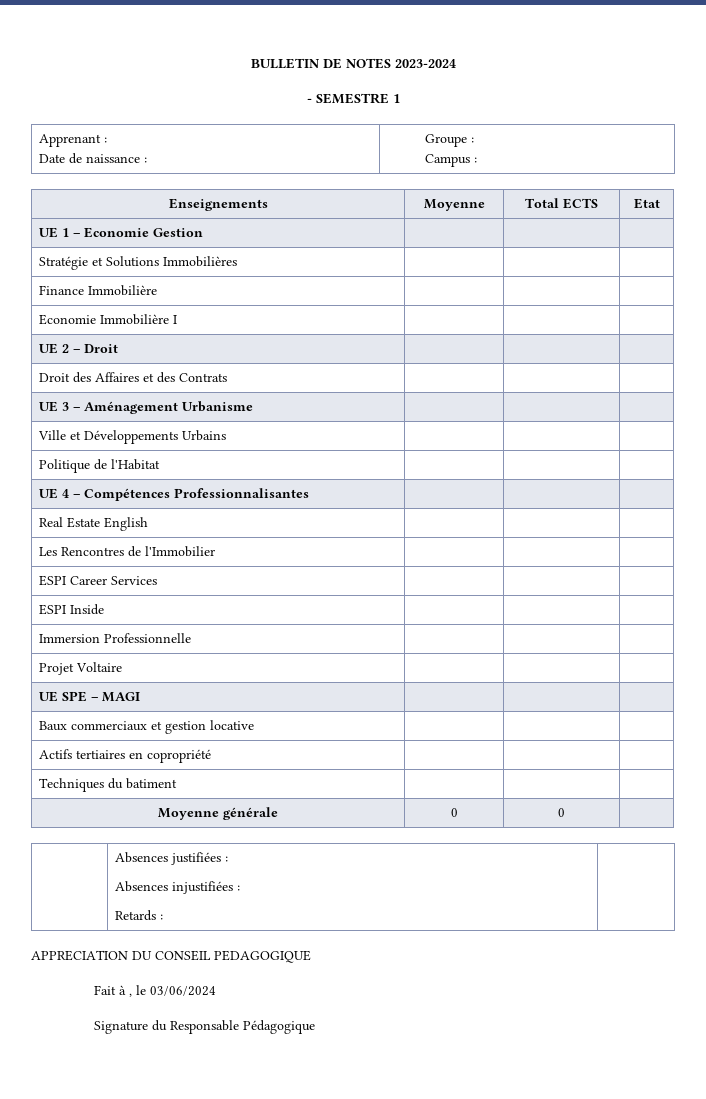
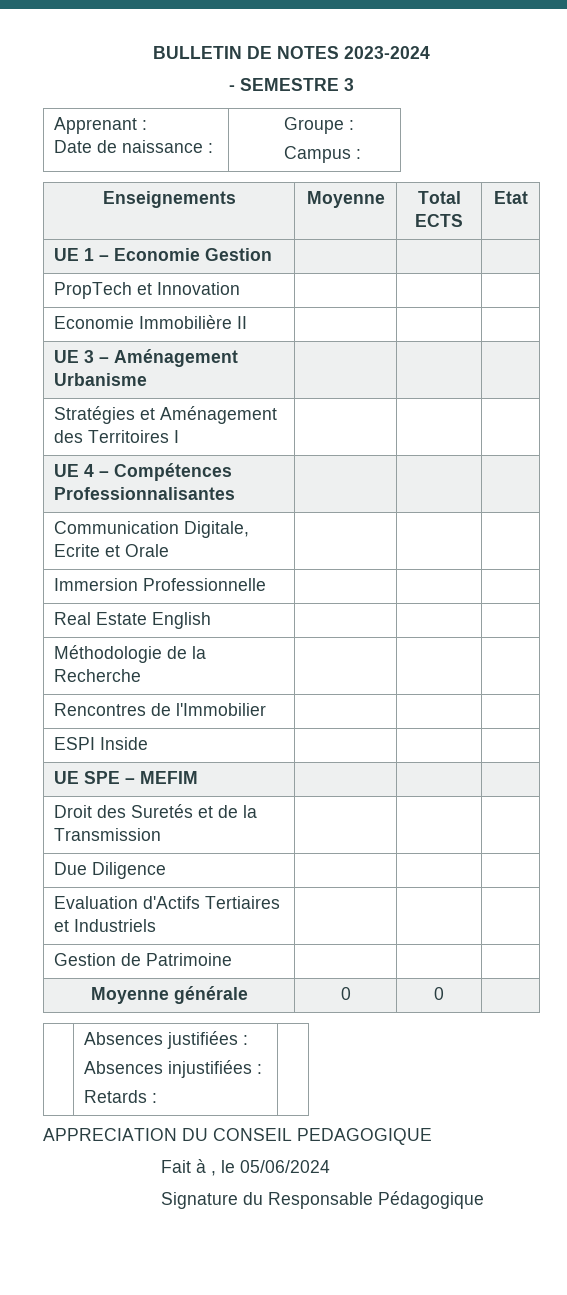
[392,94,400,103] 1 -> [344,78,354,91] 3
[38,256,237,270] [38,285,157,296] [38,314,177,325] [38,343,118,354] [38,372,227,383] Stratégie et Solutions Immobilières | | | // Finance Immobilière | | | // Economie Immobilière I | | | // UE 2 – Droit | | | // Droit des Affaires et des Contrats -> [54,282,241,299] [54,315,248,329] PropTech et Innovation | | | // Economie Immobilière II
[37,430,226,444] [38,459,160,473] Ville et Développements Urbains | | | // Politique de l'Habitat -> [54,406,278,424] [54,430,180,443] Stratégies et Aménagement des Territoires I
[38,517,148,531] [38,546,215,557] [38,575,157,586] [38,604,104,615] [38,633,191,643] [38,662,122,675] [38,691,140,702] [38,720,254,734] [38,749,211,763] [38,778,177,792] Real Estate English | | | // Les Rencontres de l'Immobilier | | | // ESPI Career Services | | | // ESPI Inside | | | // Immersion Professionnelle | | | // Projet Voltaire | | | // UE SPE – MAGI | | | // Baux commerciaux et gestion locative | | | // Actifs tertiaires en copropriété | | | // Techniques du batiment -> [54,521,250,538] [54,544,170,557] [54,578,267,591] [54,612,212,629] [54,645,207,663] [54,669,142,682] [54,703,267,716] [54,737,149,750] [54,771,199,784] [54,804,258,818] [54,828,162,841] [54,862,167,879] [54,896,281,909] [54,919,157,932] [54,953,233,966] Communication Digitale, Ecrite et Orale | | | // Immersion Professionnelle | | | // Real Estate English | | | // Méthodologie de la Recherche | | | // Rencontres de l'Immobilier | | | // ESPI Inside | | | // UE SPE – MEFIM | | | // Droit des Suretés et de la Transmission | | | // Due Diligence | | | // Evaluation d'Actifs Tertiaires et Industriels | | | // Gestion de Patrimoine
[150,986,217,996] 03/06/2024 -> [239,1160,330,1173] 05/06/2024

